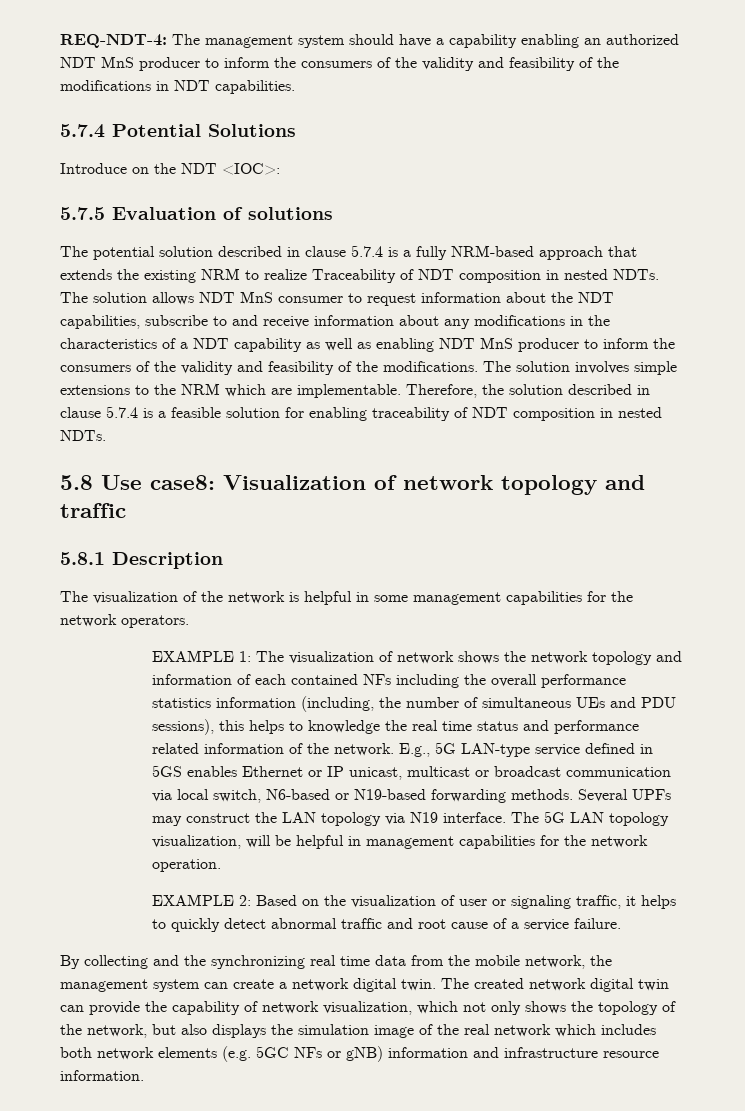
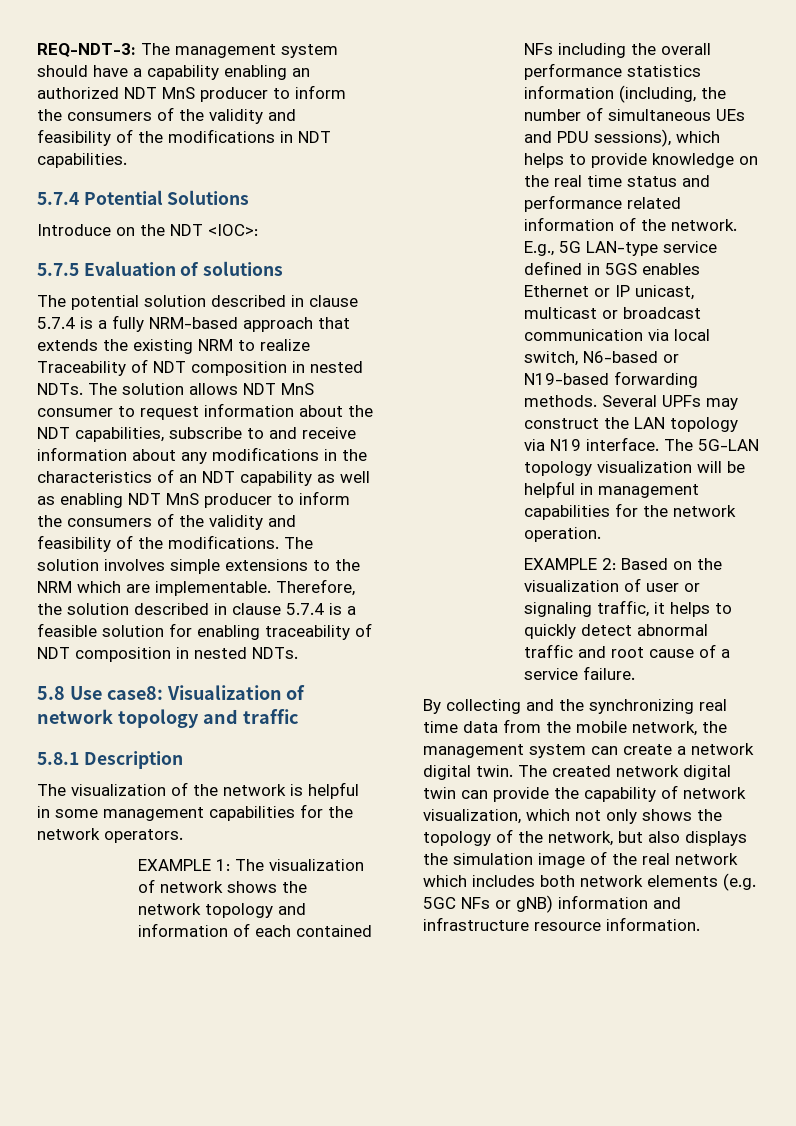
[60,34,167,48] REQ-NDT-4: -> [37,43,136,57] REQ-NDT-3:
[180,342,188,349] a -> [179,474,197,483] an
[218,720,380,734] this helps to knowledge -> [675,131,720,143] [523,153,758,168] which helps to provide knowledge on
[543,811,669,826] [151,835,241,849] 5G LAN topology visualization, -> [697,439,759,451] [523,461,692,476] 5G-LAN topology visualization

